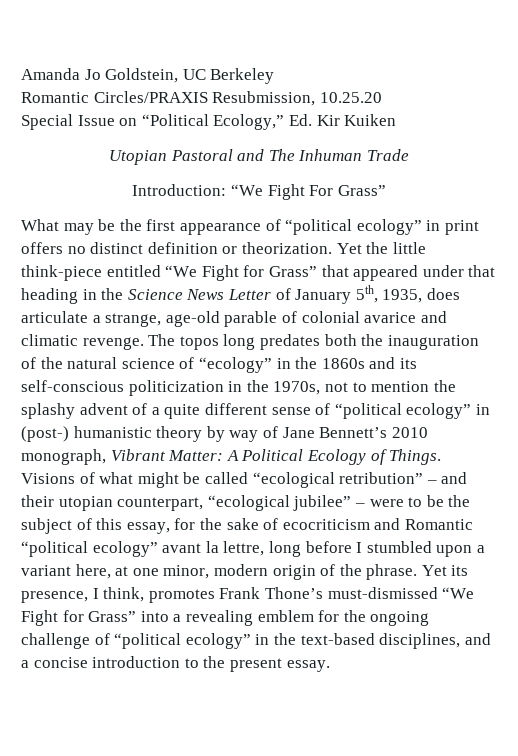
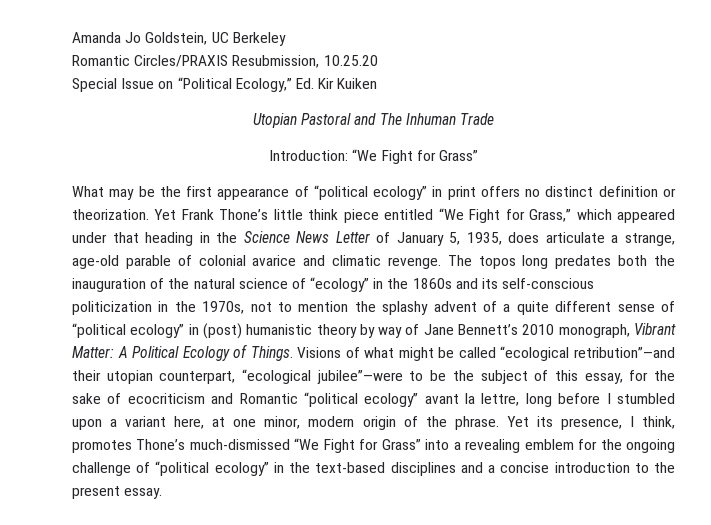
[309,185,334,196] For -> [416,150,436,161] for
[366,242,426,254] [21,265,102,281] the little think-piece -> [181,209,379,223] Frank Thone’s little think piece
[268,265,349,277] Grass” that -> [529,209,612,222] Grass,” which
[355,285,378,303] 5th, -> [449,232,461,245] 5,
[21,426,69,442] (post-) -> [202,323,242,339] (post)
[339,472,468,484] retribution” – and -> [574,347,676,358] retribution”—and
[293,495,404,511] jubilee” – were -> [316,370,403,384] jubilee”—were
[219,587,438,599] Frank Thone’s must-dismissed -> [136,439,290,450] Thone’s much-dismissed
[379,633,461,649] disciplines, -> [390,462,456,476] disciplines

